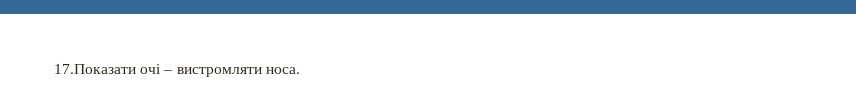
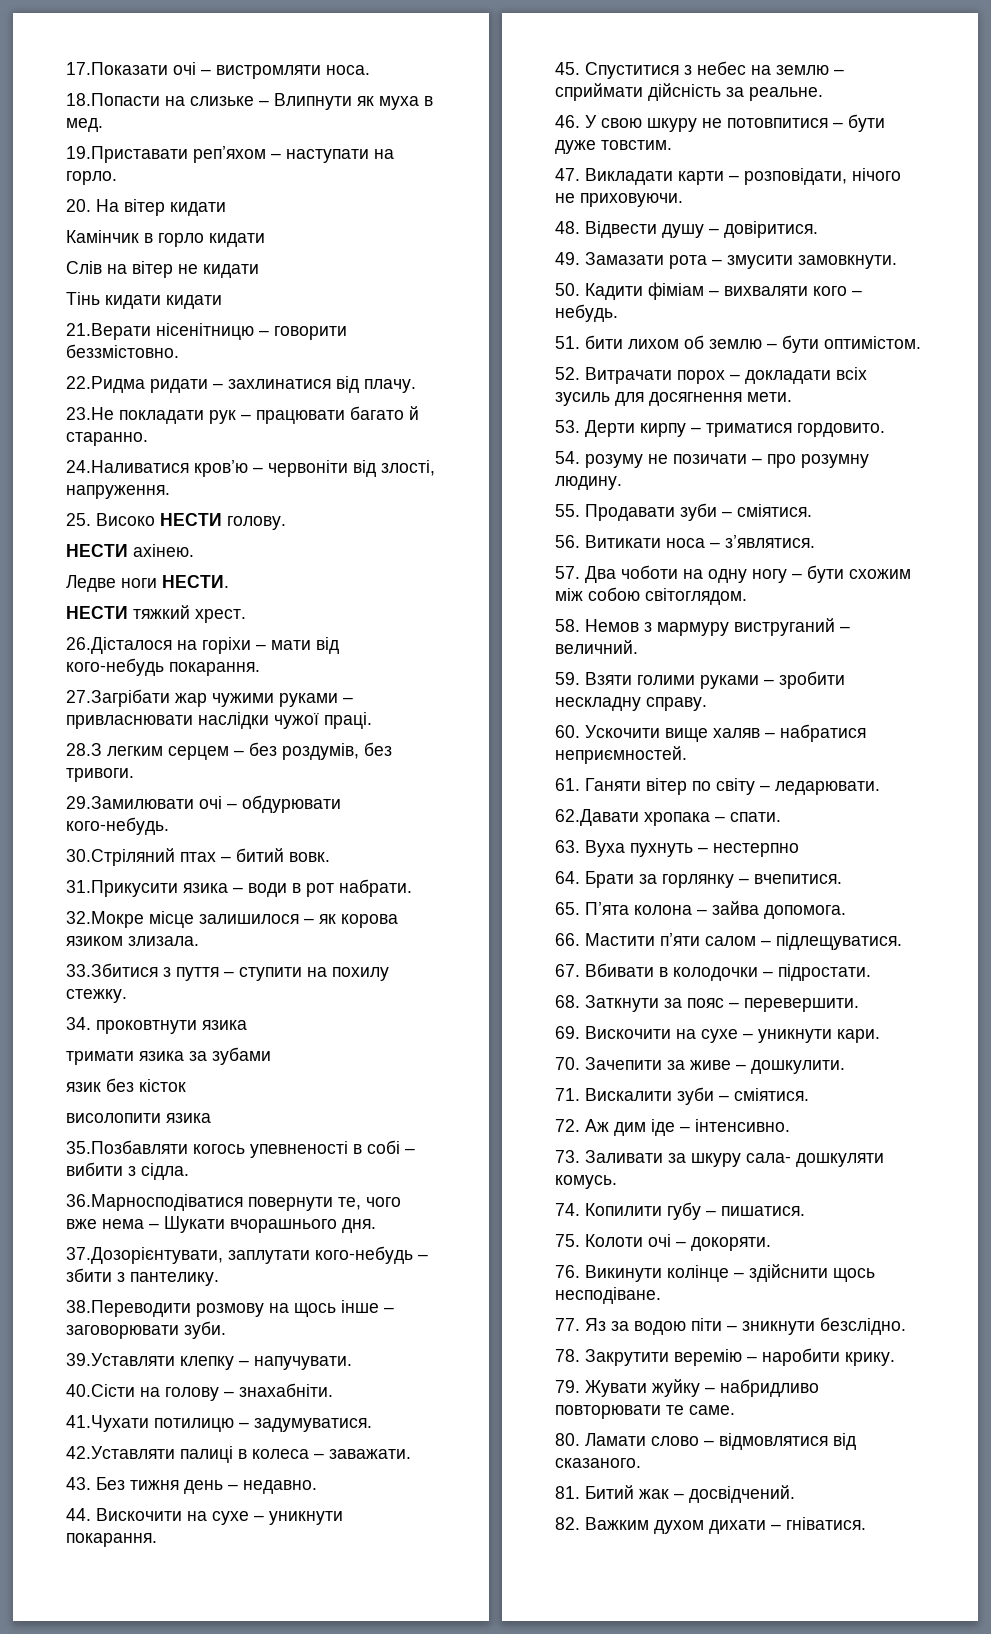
(300, 70) none -> [66,93,433,110] [66,118,103,132] [66,146,394,163] [66,171,117,185] [66,199,226,216] [66,230,265,247] [66,261,259,278] [66,292,222,309] [66,323,347,340] [66,344,179,358] [66,376,416,393] [66,406,419,424] [66,432,148,446] [66,460,435,477] [66,485,170,499] [66,513,286,530] [66,544,194,557] [66,575,229,592] [66,605,246,623] [66,637,339,654] [66,658,260,676] [66,689,353,707] [66,712,372,729] [66,742,392,760] [66,768,134,782] [66,795,341,813] [66,817,169,835] [66,848,330,866] [66,879,412,897] [66,911,398,928] [66,936,199,946] [66,963,389,981] [66,989,127,1003] [66,1017,247,1034] [66,1047,271,1065] [66,1078,186,1092] [66,1113,211,1123] [66,1140,415,1158] [66,1162,189,1180] [66,1194,401,1211] [66,1216,376,1233] [66,1246,428,1264] [66,1268,219,1286] [66,1300,394,1317] [66,1321,226,1339] [66,1353,352,1370] [66,1383,333,1401] [66,1415,372,1432] [66,1446,411,1463] [66,1477,317,1494] [66,1508,343,1525] [66,1533,157,1547] [555,61,844,79] [555,83,823,101] [555,114,885,132] [555,140,672,154] [555,168,901,185] [555,193,683,207] [555,221,818,238] [555,252,897,269] [555,282,862,300] [555,304,618,322] [555,335,921,353] [555,367,867,384] [555,392,792,406] [555,420,885,437] [555,451,869,468] [555,476,622,490] [555,503,812,521] [555,535,815,548] [555,565,911,583] [555,587,747,605] [555,618,850,636] [555,640,638,654] [555,671,845,689] [555,697,707,711] [555,724,866,742] [555,746,687,764] [555,778,880,795] [555,809,781,826] [555,840,799,857] [555,871,842,888] [555,901,846,919] [555,933,902,950] [555,963,871,981] [555,995,859,1012] [555,1026,880,1043] [555,1057,845,1074] [555,1087,809,1105] [555,1119,790,1136] [555,1150,884,1167] [555,1175,617,1189] [555,1202,805,1220] [555,1234,771,1251] [555,1264,875,1282] [555,1287,661,1304] [555,1317,906,1335] [555,1348,895,1366] [555,1379,819,1397] [555,1405,735,1419] [555,1433,856,1450] [555,1458,641,1468] [555,1485,795,1503] [555,1517,866,1534] // 18.Попасти на слизьке – Влипнути як муха в мед. // 19.Приставати реп’яхом – наступати на горло. // 20. На вітер кидати // Камінчик в горло кидати // Слів на вітер не кидати // Тінь кидати кидати // 21.Верати нісенітницю – говорити беззмістовно. // 22.Ридма ридати – захлинатися від плачу. // 23.Не покладати рук – працювати багато й старанно. // 24.Наливатися кров’ю – червоніти від злості, напруження. // 25. Високо НЕСТИ голову. // НЕСТИ ахінею. // Ледве ноги НЕСТИ. // НЕСТИ тяжкий хрест. // 26.Дісталося на горіхи – мати від кого-небудь покарання. // 27.Загрібати жар чужими руками – привласнювати наслідки чужої праці. // 28.З легким серцем – без роздумів, без тривоги. // 29.Замилювати очі – обдурювати кого-небудь. // 30.Стріляний птах – битий вовк. // 31.Прикусити язика – води в рот набрати. // 32.Мокре місце залишилося – як корова язиком злизала. // 33.Збитися з пуття – ступити на похилу стежку. // 34. проковтнути язика // тримати язика за зубами // язик без кісток // висолопити язика // 35.Позбавляти когось упевненості в собі – вибити з сідла. // 36.Марносподіватися повернути те, чого вже нема – Шукати вчорашнього дня. // 37.Дозорієнтувати, заплутати кого-небудь – збити з пантелику. // 38.Переводити розмову на щось інше – заговорювати зуби. // 39.Уставляти клепку – напучувати. // 40.Сісти на голову – знахабніти. // 41.Чухати потилицю – задумуватися. // 42.Уставляти палиці в колеса – заважати. // 43. Без тижня день – недавно. // 44. Вискочити на сухе – уникнути покарання. // 45. Спуститися з небес на землю – сприймати дійсність за реальне. // 46. У свою шкуру не потовпитися – бути дуже товстим. // 47. Викладати карти – розповідати, нічого не приховуючи. // 48. Відвести душу – довіритися. // 49. Замазати рота – змусити замовкнути. // 50. Кадити фіміам – вихваляти кого – небудь. // 51. бити лихом об землю – бути оптимістом. // 52. Витрачати порох – докладати всіх зусиль для досягнення мети. // 53. Дерти кирпу – триматися гордовито. // 54. розуму не позичати – про розумну людину. // 55. Продавати зуби – сміятися. // 56. Витикати носа – з’являтися. // 57. Два чоботи на одну ногу – бути схожим між собою світоглядом. // 58. Немов з мармуру виструганий – величний. // 59. Взяти голими руками – зробити нескладну справу. // 60. Ускочити вище халяв – набратися неприємностей. // 61. Ганяти вітер по світу – ледарювати. // 62.Давати хропака – спати. // 63. Вуха пухнуть – нестерпно // 64. Брати за горлянку – вчепитися. // 65. П’ята колона – зайва допомога. // 66. Мастити п’яти салом – підлещуватися. // 67. Вбивати в колодочки – підростати. // 68. Заткнути за пояс – перевершити. // 69. Вискочити на сухе – уникнути кари. // 70. Зачепити за живе – дошкулити. // 71. Вискалити зуби – сміятися. // 72. Аж дим іде – інтенсивно. // 73. Заливати за шкуру сала- дошкуляти комусь. // 74. Копилити губу – пишатися. // 75. Колоти очі – докоряти. // 76. Викинути колінце – здійснити щось несподіване. // 77. Яз за водою піти – зникнути безслідно. // 78. Закрутити веремію – наробити крику. // 79. Жувати жуйку – набридливо повторювати те саме. // 80. Ламати слово – відмовлятися від сказаного. // 81. Битий жак – досвідчений. // 82. Важким духом дихати – гніватися.

